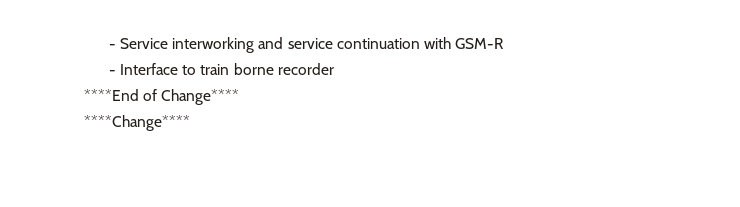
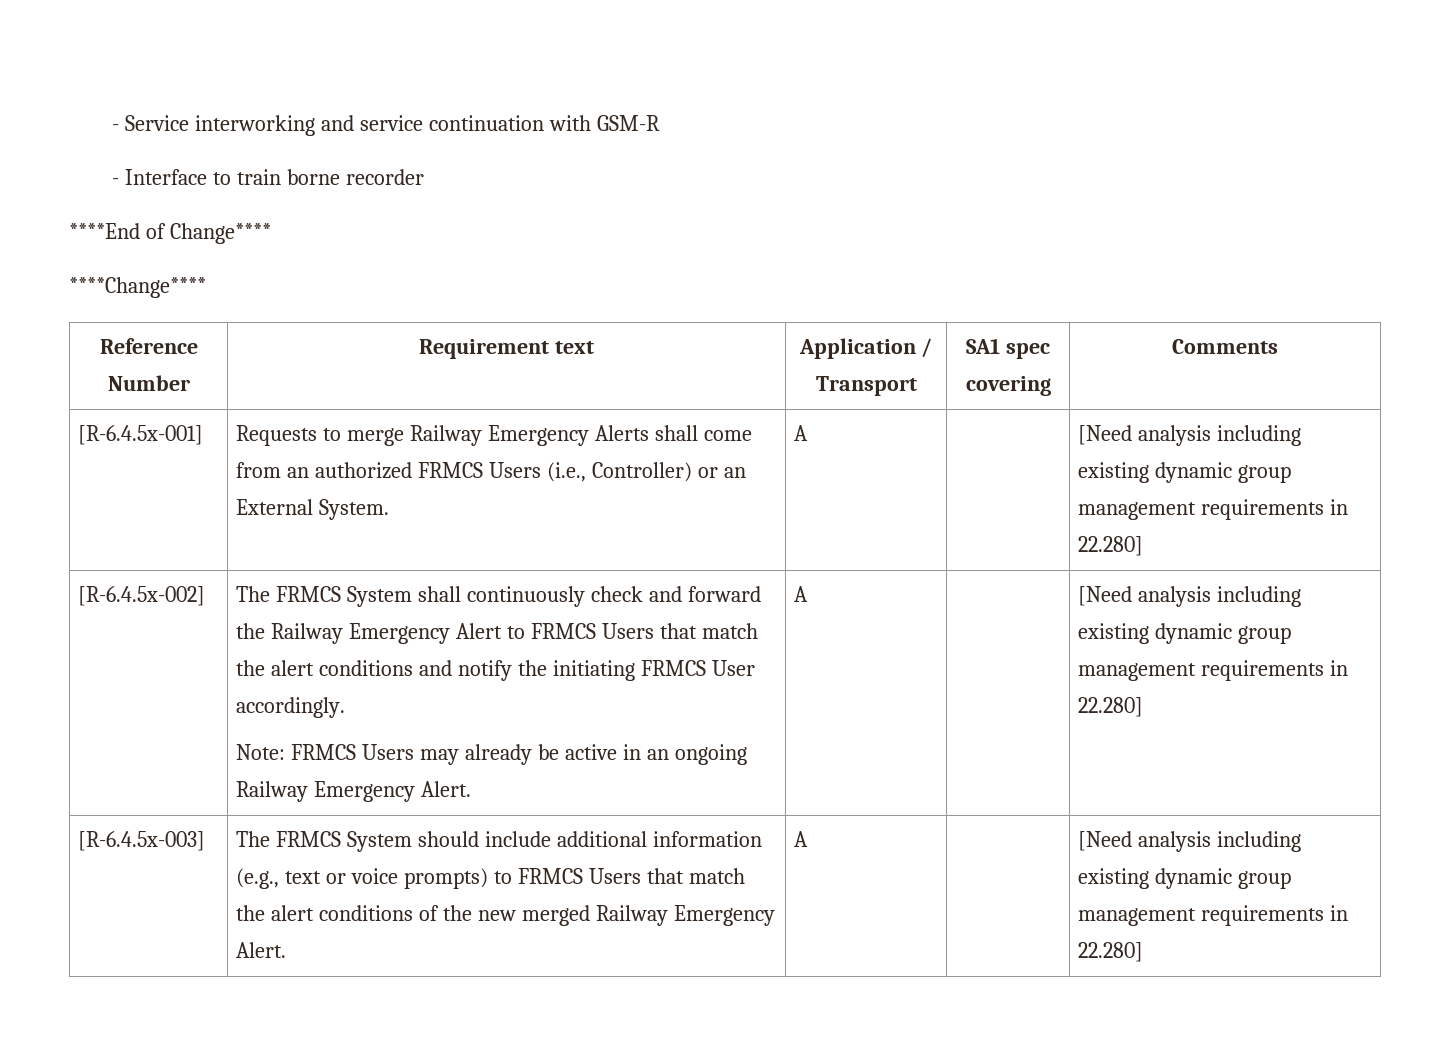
(190, 123) none -> [99,338,198,354] [107,375,190,391] [419,339,594,359] [798,338,933,359] [815,376,917,396] [966,338,1050,359] [965,376,1051,396] [1172,339,1278,354] [78,425,204,445] [236,425,752,446] [236,462,746,482] [236,499,389,520] [794,425,809,441] [1078,425,1301,446] [1078,462,1291,483] [1078,499,1348,520] [1078,536,1144,556] [78,586,206,606] [236,586,761,607] [236,623,758,644] [236,660,755,681] [236,697,346,718] [236,744,747,765] [236,781,471,802] [794,586,809,602] [1078,586,1301,607] [1078,623,1291,644] [1078,660,1348,681] [1078,697,1144,717] [78,831,206,851] [236,831,762,852] [236,868,745,889] [236,905,775,926] [236,942,287,958] [794,831,809,847] [1078,831,1301,852] [1078,868,1291,889] [1078,905,1348,926] [1078,942,1144,962] // Reference Number | Requirement text | Application / Transport | SA1 spec covering | Comments // [R-6.4.5x-001] | Requests to merge Railway Emergency Alerts shall come from an authorized FRMCS Users (i.e., Controller) or an External System. | A | | [Need analysis including existing dynamic group management requirements in 22.280] // [R-6.4.5x-002] | The FRMCS System shall continuously check and forward the Railway Emergency Alert to FRMCS Users that match the alert conditions and notify the initiating FRMCS User accordingly. // Note: FRMCS Users may already be active in an ongoing Railway Emergency Alert. | A | | [Need analysis including existing dynamic group management requirements in 22.280] // [R-6.4.5x-003] | The FRMCS System should include additional information (e.g., text or voice prompts) to FRMCS Users that match the alert conditions of the new merged Railway Emergency Alert. | A | | [Need analysis including existing dynamic group management requirements in 22.280]

